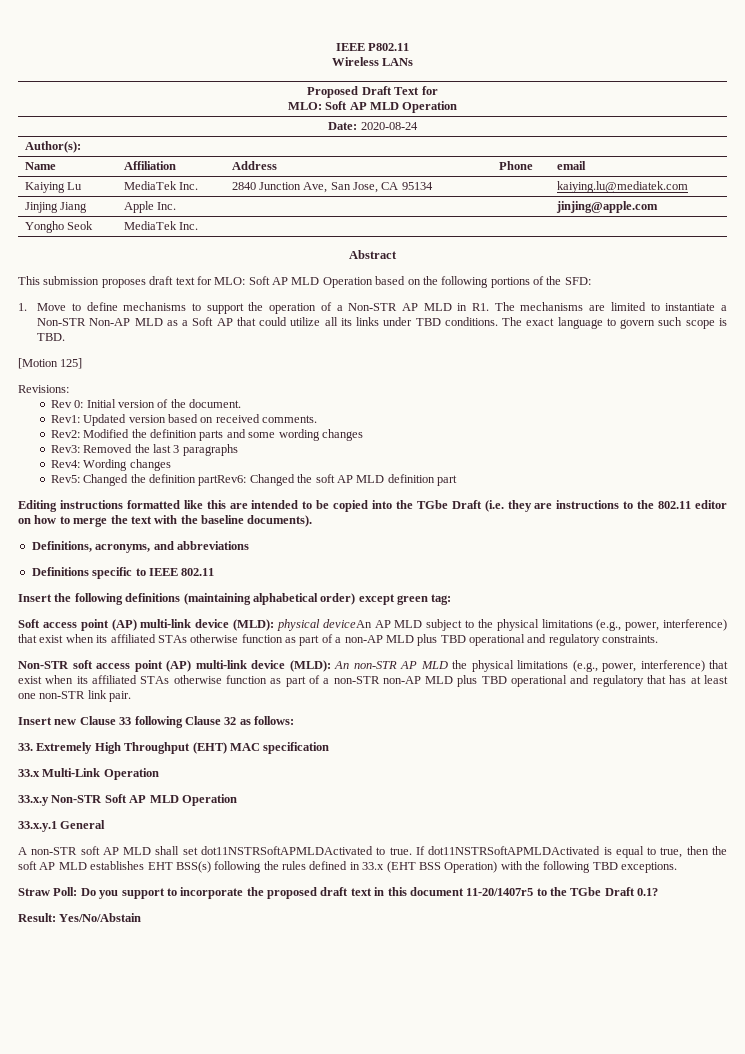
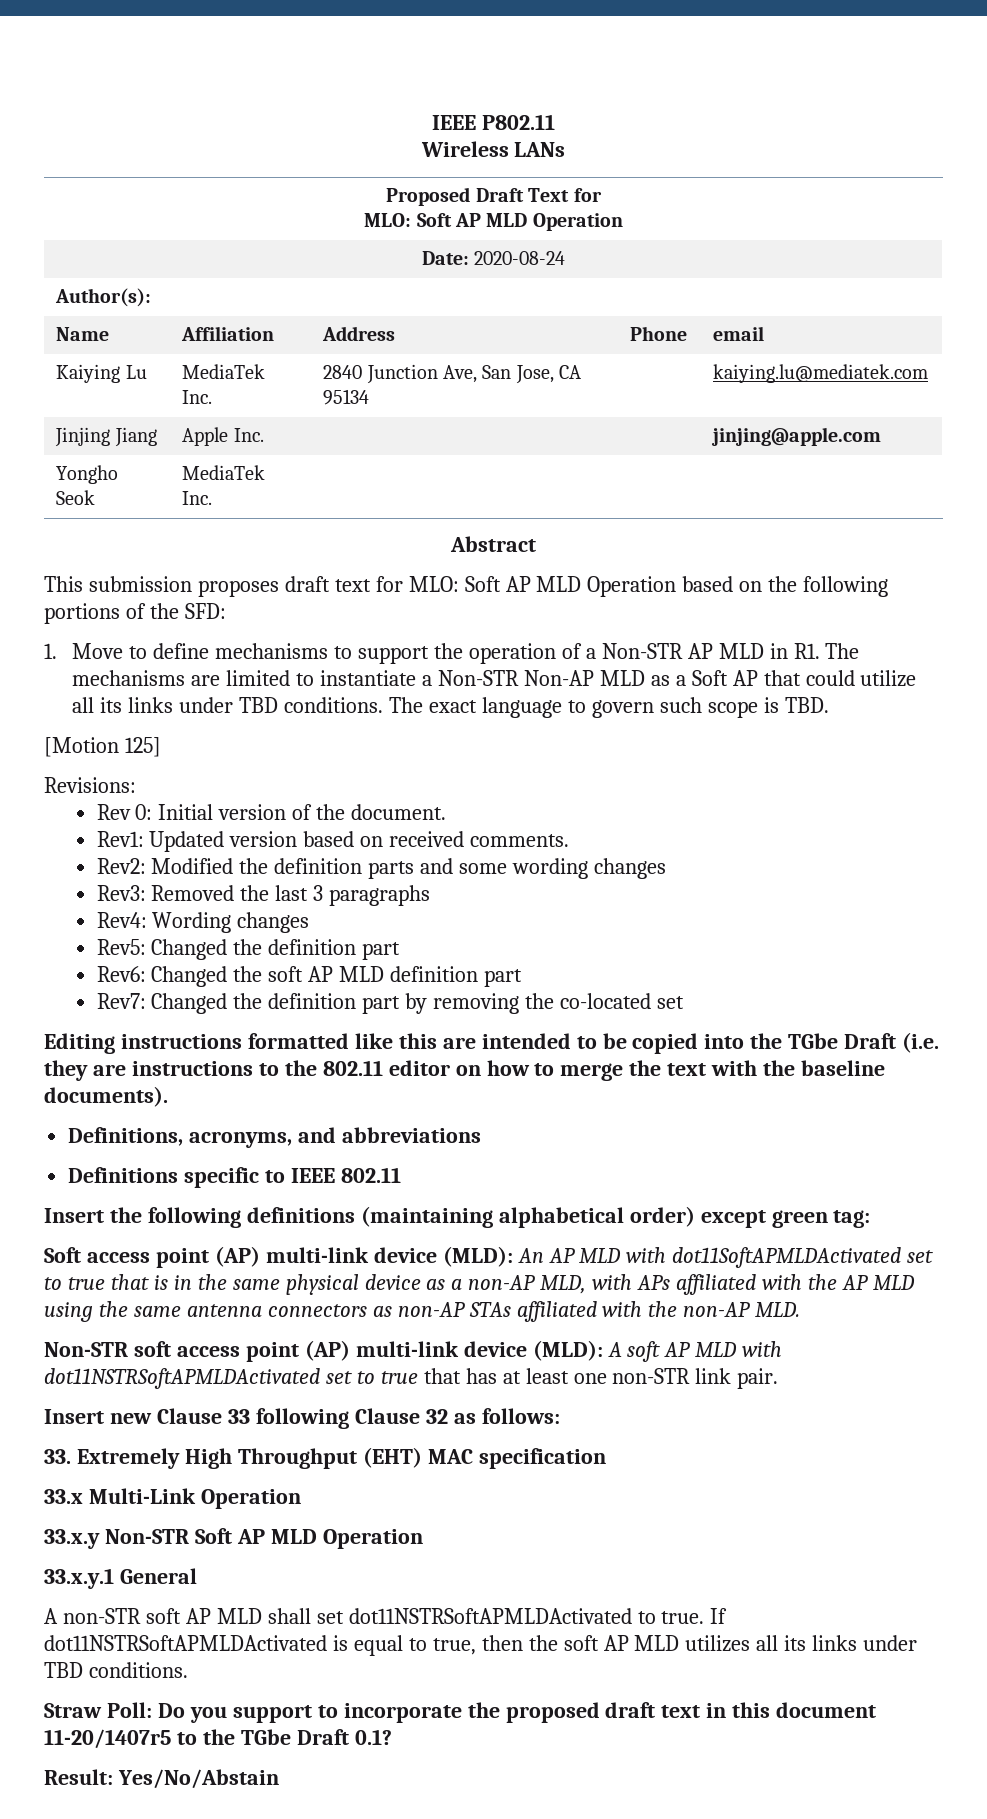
[198,475,247,486] partRev6: -> [362,942,401,960] [96,966,146,982] part // Rev6:
(458, 480) none -> [96,993,684,1014] // Rev7: Changed the definition part by removing the co-located set
[276,619,727,631] [18,634,659,646] physical deviceAn AP MLD subject to the physical limitations (e.g., power, interference) that exist when its affiliated STAs otherwise function as part of a non-AP MLD plus TBD operational and regulatory constraints. -> [517,1247,934,1268] [44,1274,915,1295] [44,1301,801,1322] An AP MLD with dot11SoftAPMLDActivated set to true that is in the same physical device as a non-AP MLD, with APs affiliated with the AP MLD using the same antenna connectors as non-AP STAs affiliated with the non-AP MLD.
[334,660,728,672] [18,675,644,687] An non-STR AP MLD the physical limitations (e.g., power, interference) that exist when its affiliated STAs otherwise function as part of a non-STR non-AP MLD plus TBD operational and regulatory -> [607,1341,783,1362] [44,1368,418,1389] A soft AP MLD with dot11NSTRSoftAPMLDActivated set to true
[90,861,678,873] establishes EHT BSS(s) following the rules defined in 33.x (EHT BSS Operation) with the following TBD exceptions. -> [685,1635,918,1652] [44,1662,188,1678] utilizes all its links under TBD conditions.

